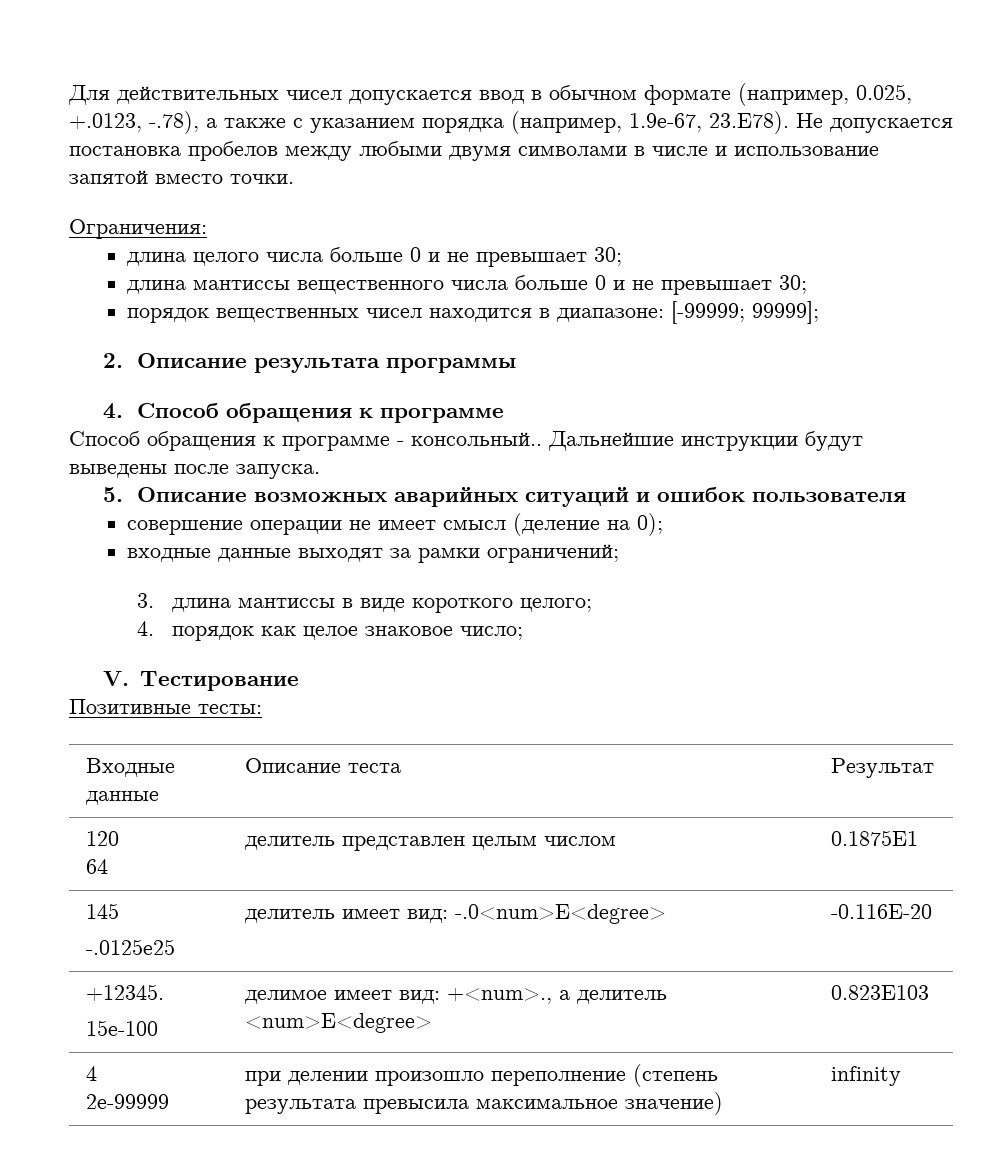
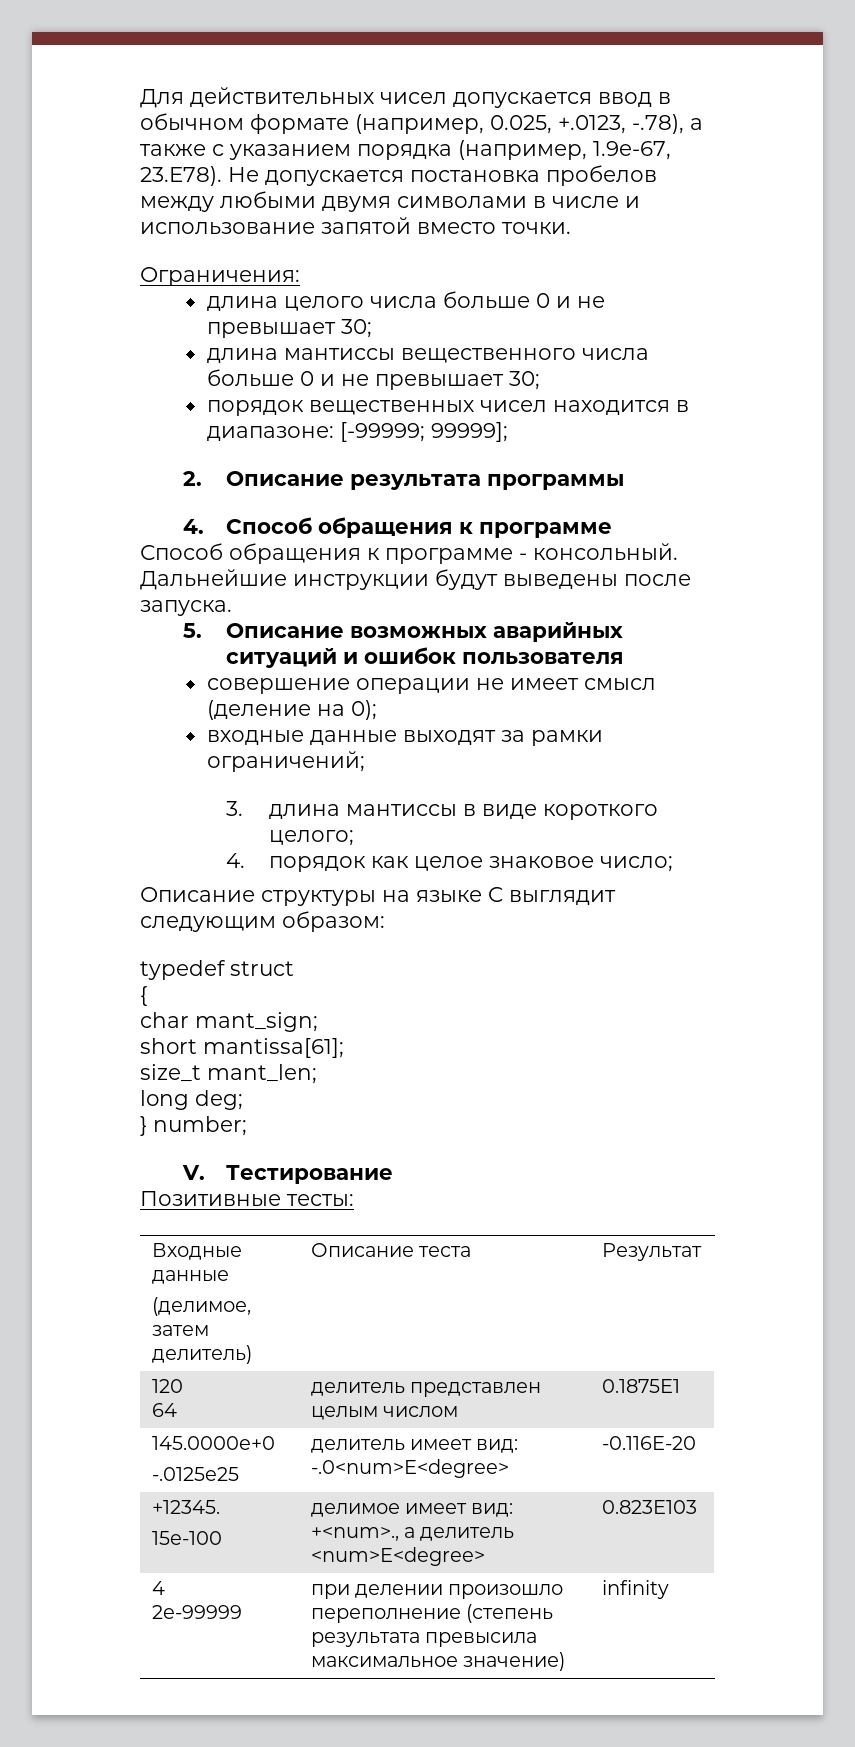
[411,432,542,446] консольный.. -> [533,543,678,561] консольный.
(523, 633) none -> [140,887,616,906] [140,911,385,932] [140,960,294,980] [140,986,147,1006] [140,1012,318,1032] [140,1038,344,1058] [140,1064,317,1084] [140,1090,243,1110] [140,1116,247,1136] // Описание структуры на языке C выглядит следующим образом: // typedef struct // { // char mant_sign; // short mantissa[61]; // size_t mant_len; // long deg; // } number;
(159, 798) none -> [151,1297,251,1316] [151,1325,209,1336] [151,1345,252,1364] // (делимое, затем делитель)
[85,903,119,919] 145 -> [151,1436,275,1450] 145.0000e+0

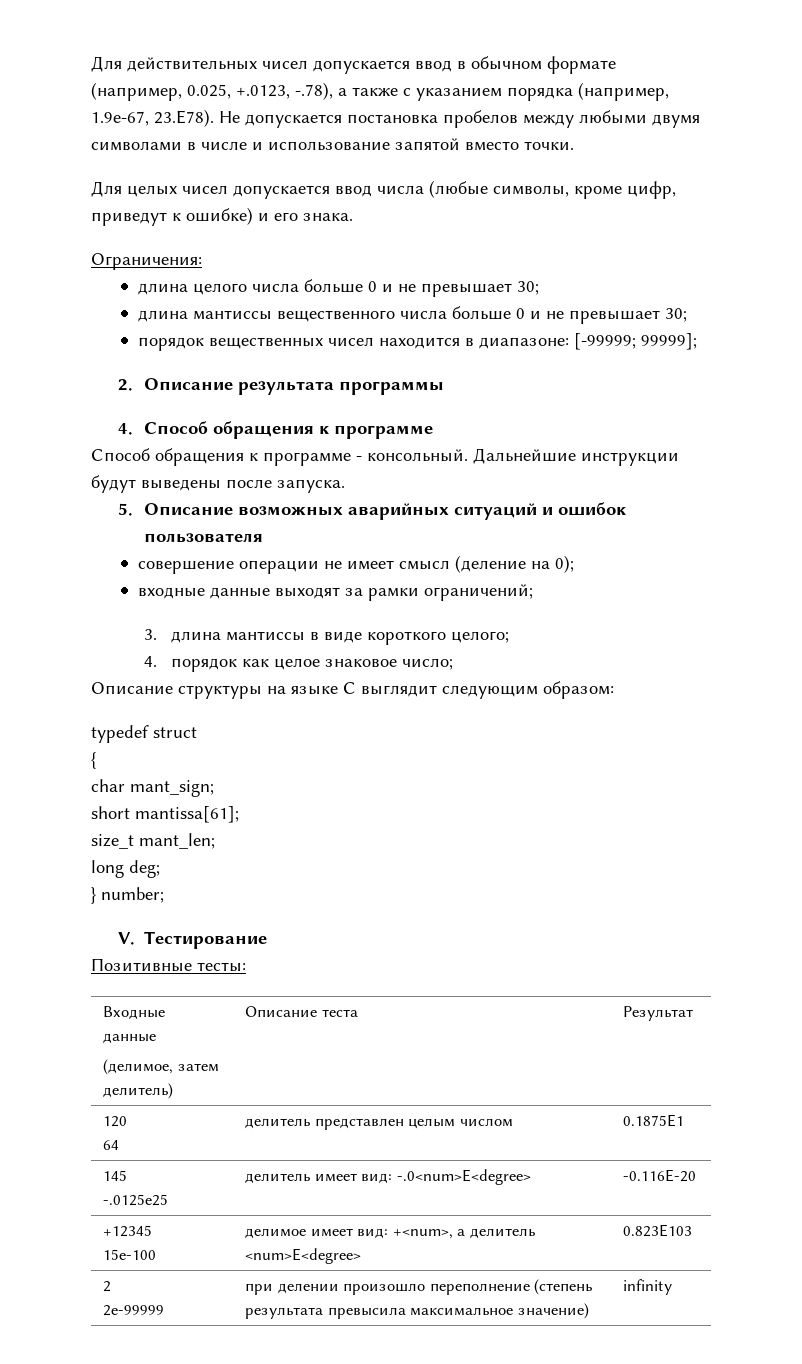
(571, 228) none -> [91,180,676,199] [91,207,353,226] // Для целых чисел допускается ввод числа (любые символы, кроме цифр, приведут к ошибке) и его знака.
[151,1436,275,1450] 145.0000e+0 -> [103,1170,128,1181] 145
[151,1500,220,1514] +12345. -> [103,1225,153,1237] +12345
[310,1527,399,1541] +<num>., -> [392,1229,453,1239] +<num>,
[151,1581,165,1595] 4 -> [103,1281,112,1292] 2

